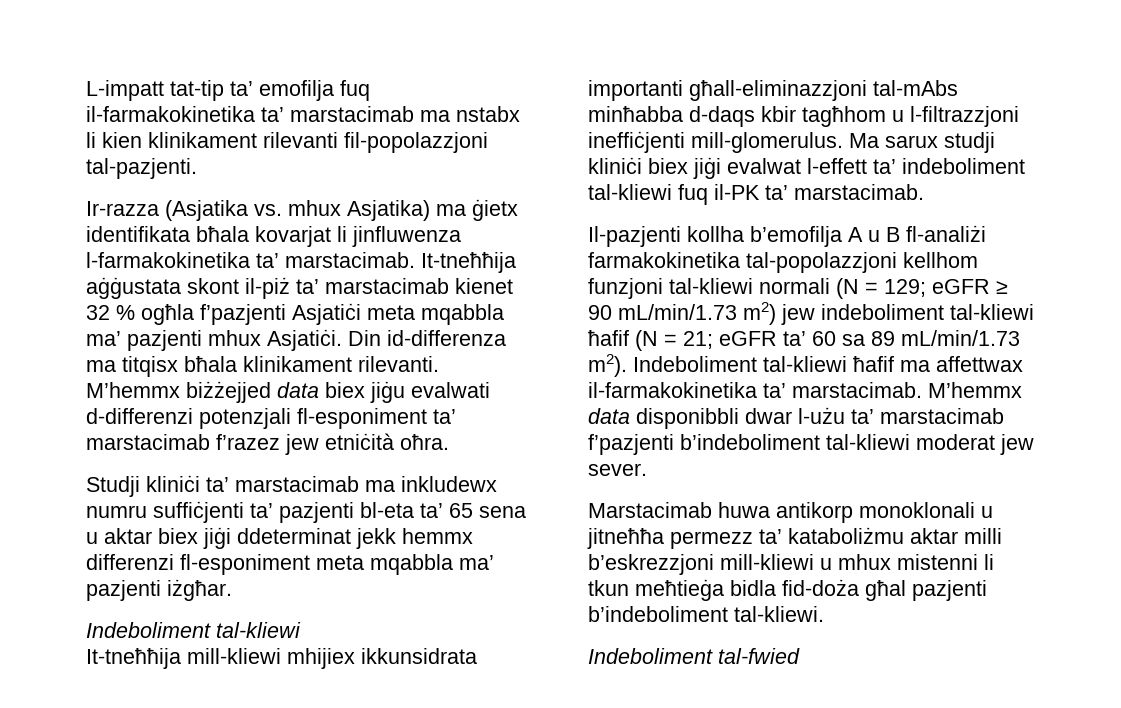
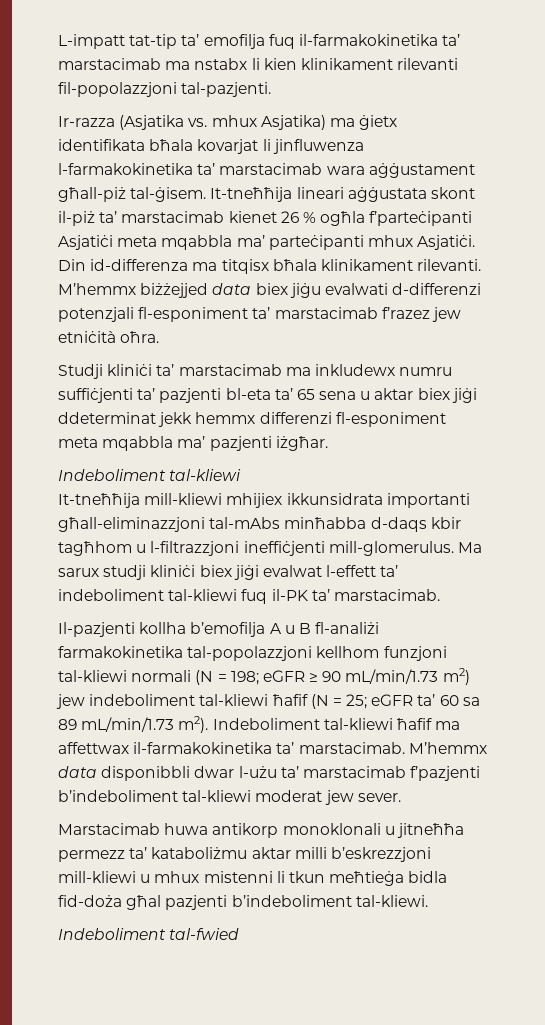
[285,252,516,273] marstacimab. It-tneħħija -> [219,163,475,178] [58,187,344,202] marstacimab wara aġġustament għall-piż tal-ġisem. It-tneħħija lineari
[86,305,110,320] 32 -> [280,211,299,223] 26
[200,304,286,325] f’pazjenti -> [369,211,473,226] f’parteċipanti
[127,330,202,351] pazjenti -> [268,235,364,250] parteċipanti
[884,279,926,297] 129; -> [230,671,259,685] 198;
[683,331,713,349] 21; -> [346,694,368,709] 25;

